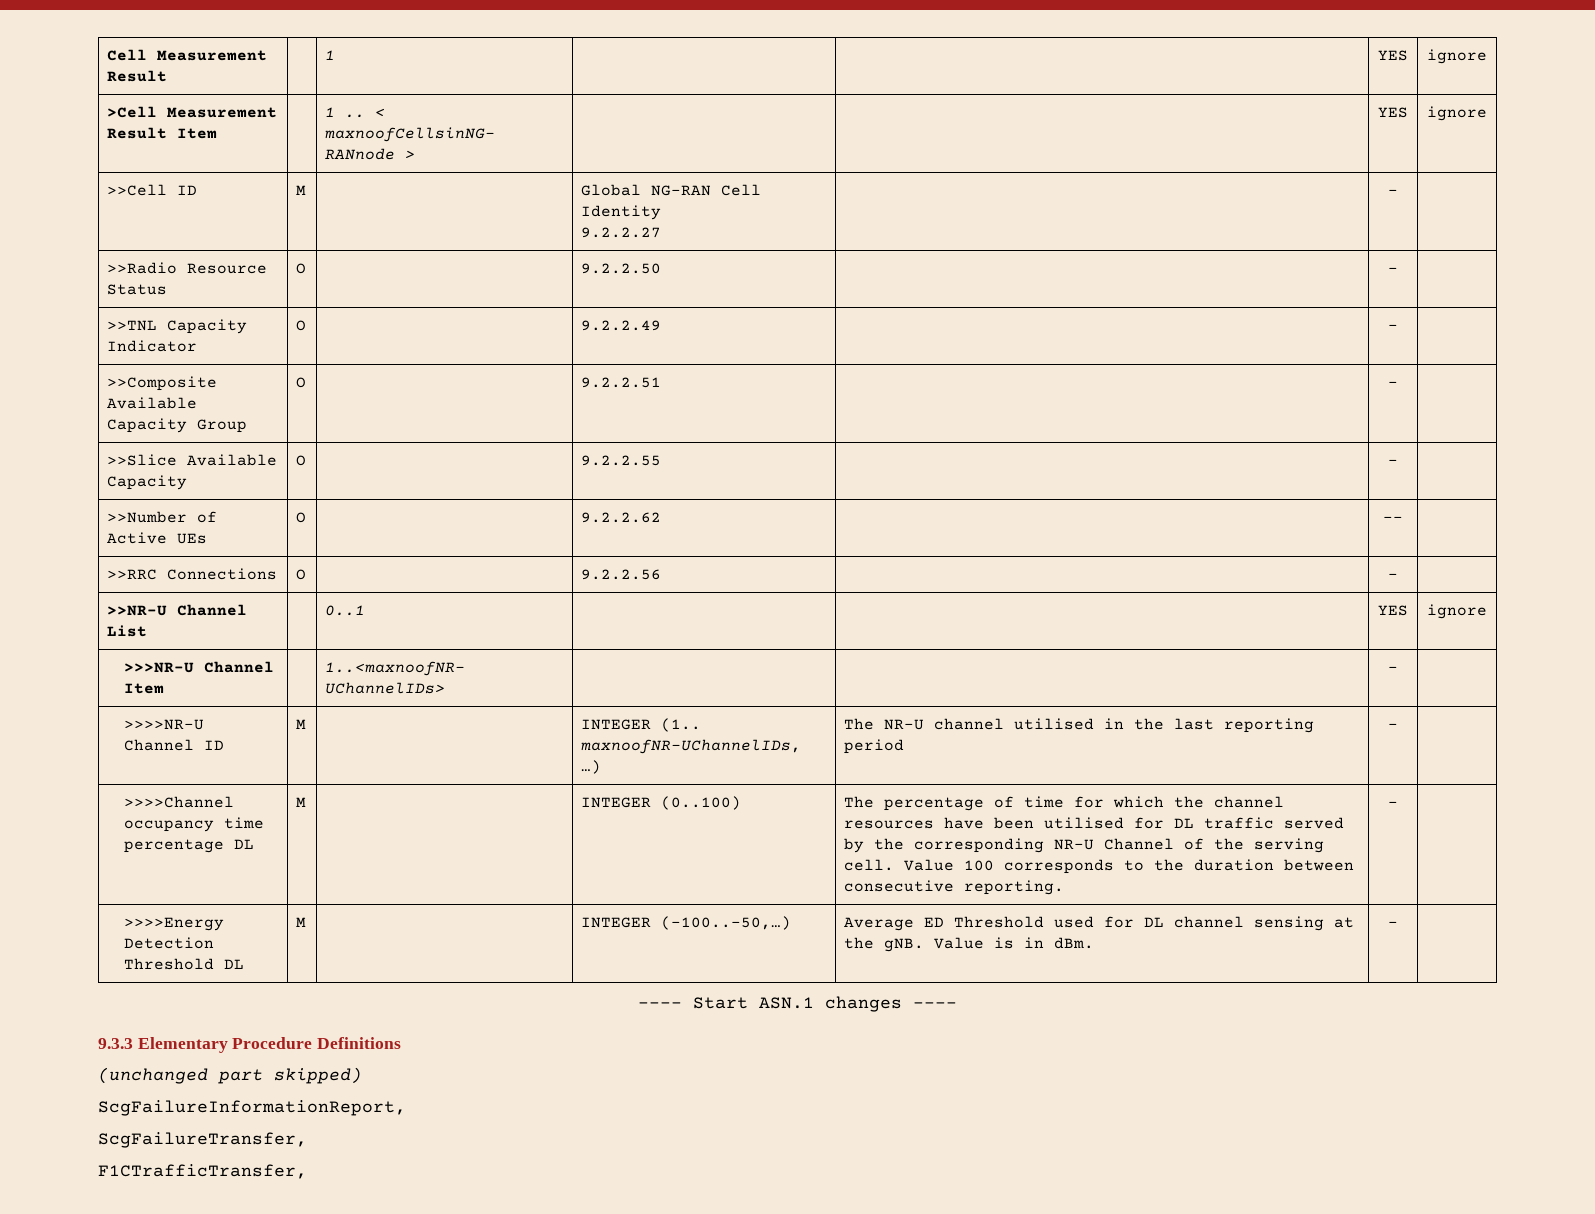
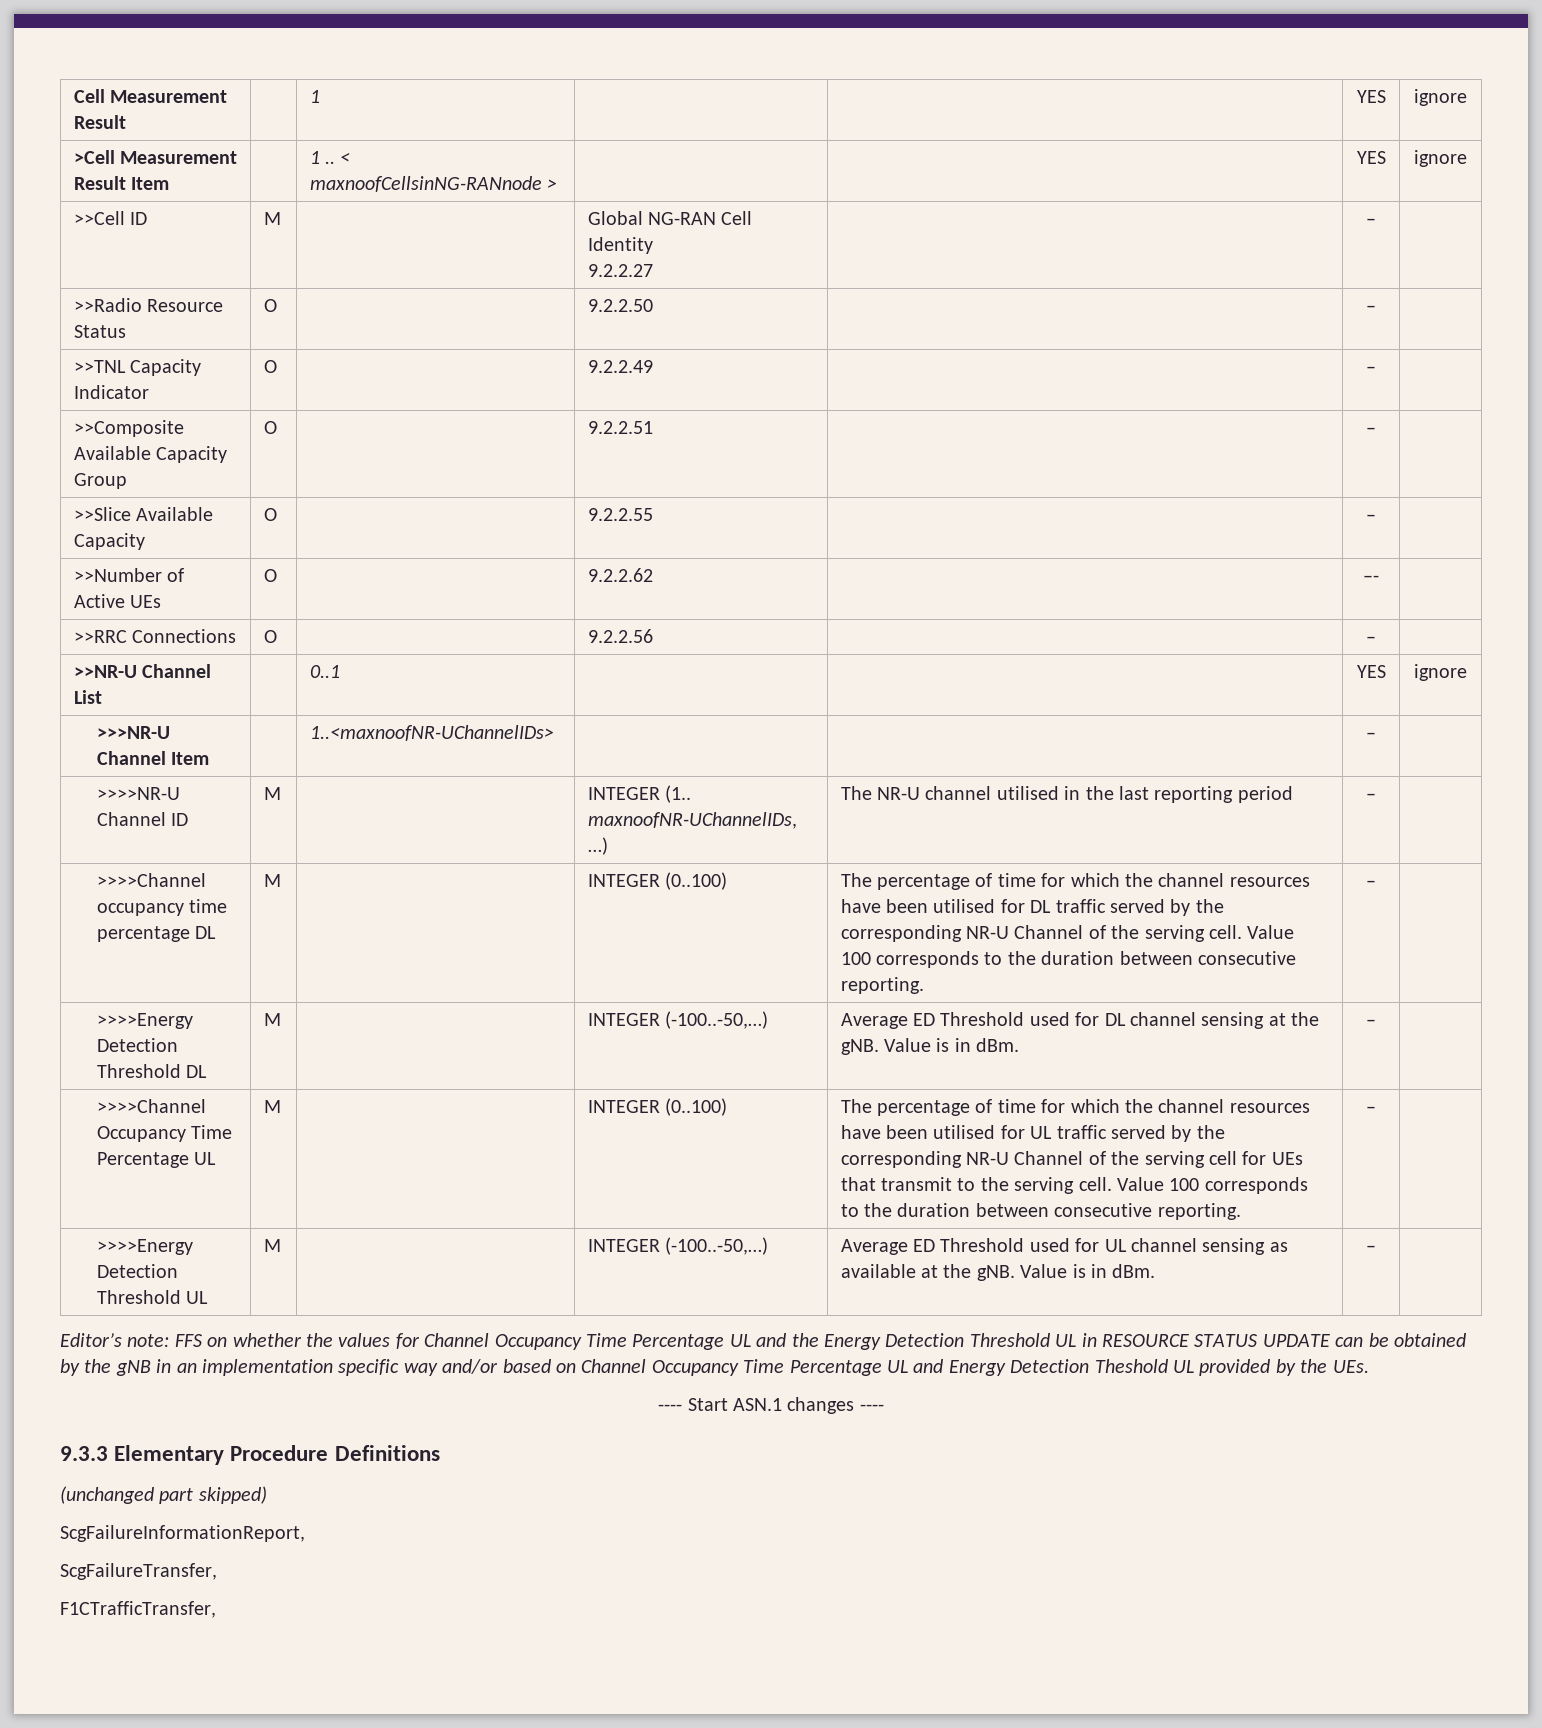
(1398, 924) none -> [96,1099,206,1113] [96,1125,233,1142] [96,1152,217,1168] [263,1100,281,1113] [587,1098,728,1116] [840,1099,1310,1116] [840,1125,1225,1142] [840,1151,1303,1168] [840,1177,1308,1194] [840,1203,1241,1220] [1366,1106,1376,1113] [96,1239,193,1255] [96,1264,178,1278] [96,1290,209,1304] [263,1239,281,1252] [587,1237,769,1255] [840,1238,1288,1255] [840,1264,1156,1281] [1366,1245,1376,1252] [60,1333,1467,1350] [60,1359,1369,1376] // >>>>Channel Occupancy Time Percentage UL | M | | INTEGER (0..100) | The percentage of time for which the channel resources have been utilised for UL traffic served by the corresponding NR-U Channel of the serving cell for UEs that transmit to the serving cell. Value 100 corresponds to the duration between consecutive reporting. | – | // >>>>Energy Detection Threshold UL | M | | INTEGER (-100..-50,…) | Average ED Threshold used for UL channel sensing as available at the gNB. Value is in dBm. | – | // Editor’s note: FFS on whether the values for Channel Occupancy Time Percentage UL and the Energy Detection Threshold UL in RESOURCE STATUS UPDATE can be obtained by the gNB in an implementation specific way and/or based on Channel Occupancy Time Percentage UL and Energy Detection Theshold UL provided by the UEs.

